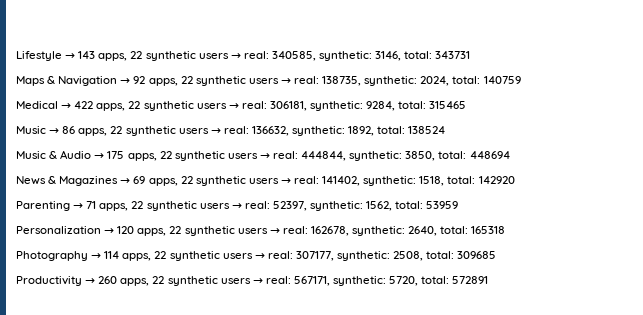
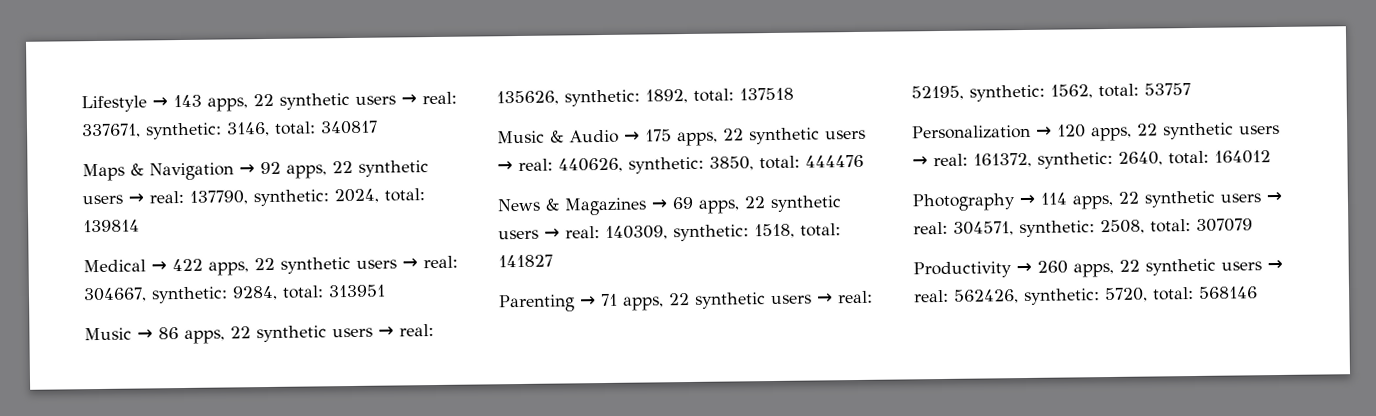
[271,51,316,61] 340585, -> [81,123,141,139] 337671,
[435,51,471,59] 343731 -> [320,120,378,135] 340817
[322,76,362,86] 138735, -> [189,190,248,205] 137790,
[483,76,521,84] 140759 -> [83,219,140,233] 139814
[269,101,307,111] 306181, -> [83,287,147,303] 304667,
[429,101,467,109] 315465 -> [328,284,386,298] 313951
[251,126,289,136] 136632, -> [496,90,559,106] 135626,
[408,126,446,134] 138524 -> [739,87,794,101] 137518
[301,151,347,161] 444844, -> [558,157,623,173] 440626,
[469,151,510,159] 448694 -> [805,154,864,168] 444476
[322,176,361,186] 141402, -> [605,225,668,240] 140309,
[478,176,515,184] 142920 -> [498,254,553,268] 141827
[272,201,307,211] 52397, -> [911,85,964,101] 52195,
[426,201,459,209] 53959 -> [1144,83,1191,96] 53757
[310,226,349,236] 162678, -> [973,152,1032,168] 161372,
[471,226,506,234] 165318 -> [1214,150,1271,164] 164012
[295,251,334,261] 307177, -> [953,221,1014,236] 304571,
[457,251,497,259] 309685 -> [1196,218,1253,232] 307079
[293,276,330,286] 567171, -> [953,289,1019,304] 562426,
[452,276,489,284] 572891 -> [1198,286,1258,299] 568146

